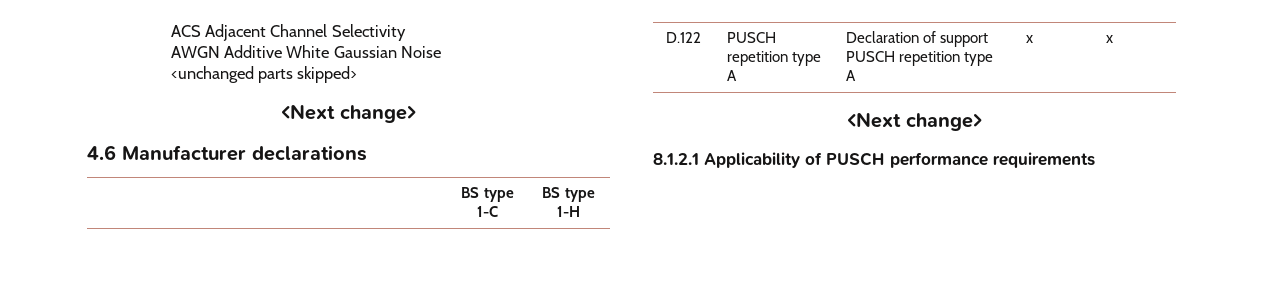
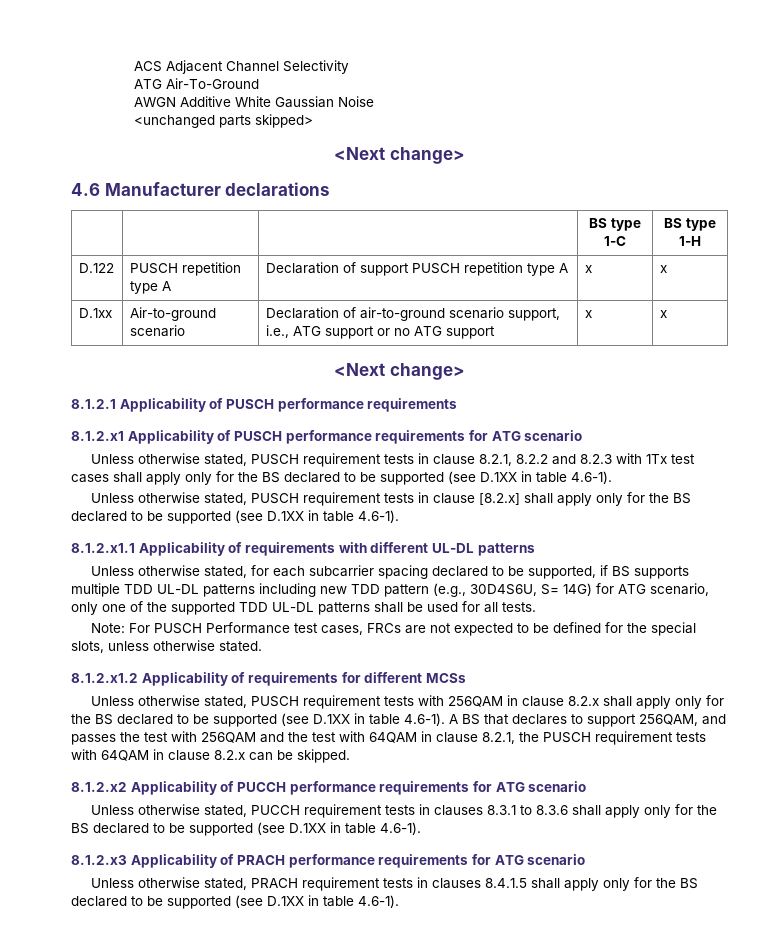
(406, 32) none -> [133,78,259,89] // ATG Air-To-Ground
(1113, 39) none -> [78,308,112,318] [129,307,216,321] [129,325,185,337] [265,307,560,321] [265,325,495,339] [584,310,592,318] [659,310,667,318] // D.1xx | Air-to-ground scenario | Declaration of air-to-ground scenario support, i.e., ATG support or no ATG support | x | x
(1095, 160) none -> [71,430,583,444] [90,453,695,467] [71,471,612,485] [90,492,691,506] [71,510,399,524] [71,542,535,556] [90,565,689,579] [71,583,709,597] [71,601,536,615] [90,622,696,636] [71,640,262,653] [71,672,466,686] [90,695,724,709] [71,713,726,727] [71,731,706,745] [71,749,350,763] [71,781,587,795] [90,804,717,818] [71,822,421,836] [71,854,586,868] [90,877,698,891] [71,895,399,909] // 8.1.2.x1 Applicability of PUSCH performance requirements for ATG scenario // Unless otherwise stated, PUSCH requirement tests in clause 8.2.1, 8.2.2 and 8.2.3 with 1Tx test cases shall apply only for the BS declared to be supported (see D.1XX in table 4.6-1). // Unless otherwise stated, PUSCH requirement tests in clause [8.2.x] shall apply only for the BS declared to be supported (see D.1XX in table 4.6-1). // 8.1.2.x1.1 Applicability of requirements with different UL-DL patterns // Unless otherwise stated, for each subcarrier spacing declared to be supported, if BS supports multiple TDD UL-DL patterns including new TDD pattern (e.g., 30D4S6U, S= 14G) for ATG scenario, only one of the supported TDD UL-DL patterns shall be used for all tests. // Note: For PUSCH Performance test cases, FRCs are not expected to be defined for the special slots, unless otherwise stated. // 8.1.2.x1.2 Applicability of requirements for different MCSs // Unless otherwise stated, PUSCH requirement tests with 256QAM in clause 8.2.x shall apply only for the BS declared to be supported (see D.1XX in table 4.6-1). A BS that declares to support 256QAM, and passes the test with 256QAM and the test with 64QAM in clause 8.2.1, the PUSCH requirement tests with 64QAM in clause 8.2.x can be skipped. // 8.1.2.x2 Applicability of PUCCH performance requirements for ATG scenario // Unless otherwise stated, PUCCH requirement tests in clauses 8.3.1 to 8.3.6 shall apply only for the BS declared to be supported (see D.1XX in table 4.6-1). // 8.1.2.x3 Applicability of PRACH performance requirements for ATG scenario // Unless otherwise stated, PRACH requirement tests in clauses 8.4.1.5 shall apply only for the BS declared to be supported (see D.1XX in table 4.6-1).

